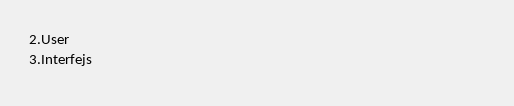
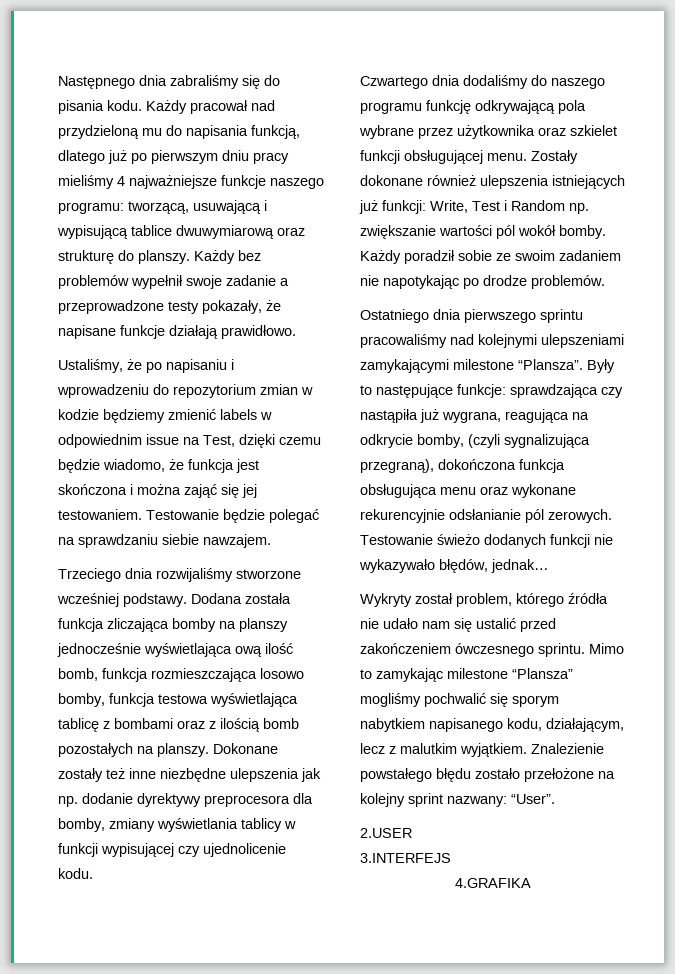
[29,35,69,44] [29,54,92,66] 2.User // 3.Interfejs -> [58,75,280,89] [58,100,275,114] [58,125,300,139] [58,150,289,164] [58,175,324,189] [58,200,267,214] [57,225,305,239] [58,250,261,264] [58,275,289,289] [58,300,281,314] [58,325,296,339] [58,359,234,373] [57,384,313,398] [58,409,272,423] [58,434,321,448] [58,459,259,473] [58,484,257,498] [58,509,319,523] [58,534,271,548] [58,568,301,582] [57,593,291,607] [58,618,288,632] [57,643,293,657] [58,668,304,682] [58,693,298,707] [58,718,299,732] [58,743,278,757] [58,768,321,782] [58,793,313,807] [58,818,296,832] [58,843,286,857] [58,868,93,879] [360,75,605,89] [360,100,586,114] [359,125,617,139] [360,150,578,164] [360,175,625,189] [359,200,589,214] [360,225,606,239] [360,250,621,264] [360,275,605,289] [360,309,583,323] [360,334,624,348] [360,359,615,373] [360,384,623,398] [360,409,589,423] [360,434,590,448] [360,459,565,473] [360,484,576,498] [360,509,612,523] [360,534,613,548] [359,559,549,573] [360,593,608,607] [360,618,556,632] [360,643,624,657] [360,668,573,682] [360,693,559,707] [360,718,624,732] [360,743,604,757] [360,768,615,782] [360,793,555,807] [360,828,412,838] [360,853,451,863] [455,878,531,888] Następnego dnia zabraliśmy się do pisania kodu. Każdy pracował nad przydzieloną mu do napisania funkcją, dlatego już po pierwszym dniu pracy mieliśmy 4 najważniejsze funkcje naszego programu: tworzącą, usuwającą i wypisującą tablice dwuwymiarową oraz strukturę do planszy. Każdy bez problemów wypełnił swoje zadanie a przeprowadzone testy pokazały, że napisane funkcje działają prawidłowo. // Ustaliśmy, że po napisaniu i wprowadzeniu do repozytorium zmian w kodzie będziemy zmienić labels w odpowiednim issue na Test, dzięki czemu będzie wiadomo, że funkcja jest skończona i można zająć się jej testowaniem. Testowanie będzie polegać na sprawdzaniu siebie nawzajem. // Trzeciego dnia rozwijaliśmy stworzone wcześniej podstawy. Dodana została funkcja zliczająca bomby na planszy jednocześnie wyświetlająca ową ilość bomb, funkcja rozmieszczająca losowo bomby, funkcja testowa wyświetlająca tablicę z bombami oraz z ilością bomb pozostałych na planszy. Dokonane zostały też inne niezbędne ulepszenia jak np. dodanie dyrektywy preprocesora dla bomby, zmiany wyświetlania tablicy w funkcji wypisującej czy ujednolicenie kodu. // Czwartego dnia dodaliśmy do naszego programu funkcję odkrywającą pola wybrane przez użytkownika oraz szkielet funkcji obsługującej menu. Zostały dokonane również ulepszenia istniejących już funkcji: Write, Test i Random np. zwiększanie wartości pól wokół bomby. Każdy poradził sobie ze swoim zadaniem nie napotykając po drodze problemów. // Ostatniego dnia pierwszego sprintu pracowaliśmy nad kolejnymi ulepszeniami zamykającymi milestone “Plansza”. Były to następujące funkcje: sprawdzająca czy nastąpiła już wygrana, reagująca na odkrycie bomby, (czyli sygnalizująca przegraną), dokończona funkcja obsługująca menu oraz wykonane rekurencyjnie odsłanianie pól zerowych. Testowanie świeżo dodanych funkcji nie wykazywało błędów, jednak… // Wykryty został problem, którego źródła nie udało nam się ustalić przed zakończeniem ówczesnego sprintu. Mimo to zamykając milestone “Plansza” mogliśmy pochwalić się sporym nabytkiem napisanego kodu, działającym, lecz z malutkim wyjątkiem. Znalezienie powstałego błędu zostało przełożone na kolejny sprint nazwany: “User”. // 2.USER // 3.INTERFEJS // 4.GRAFIKA

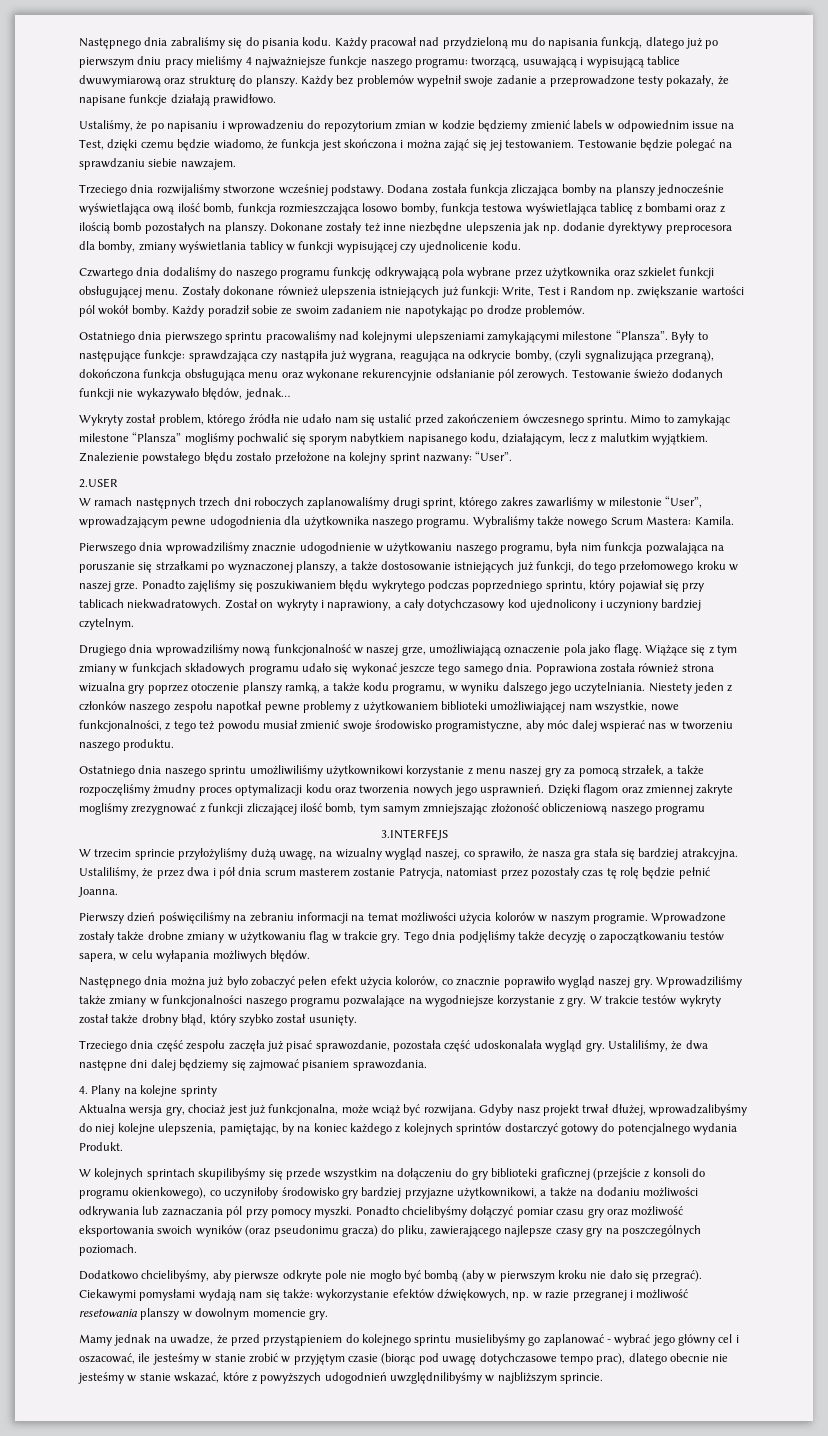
[360,853,451,863] [455,878,531,888] 3.INTERFEJS // 4.GRAFIKA -> [79,496,703,509] [79,516,734,528] [79,542,724,554] [79,561,738,573] [79,580,705,592] [79,599,702,611] [79,618,134,630] [79,644,737,656] [79,663,714,675] [79,682,733,694] [79,701,679,713] [79,720,733,732] [79,739,175,751] [79,765,704,777] [79,784,734,796] [79,803,705,815] [380,829,448,840] [79,848,738,860] [79,867,710,879] [78,887,118,897] [79,912,727,924] [79,931,725,943] [79,950,310,962] [79,976,742,988] [79,995,721,1007] [79,1014,357,1026] [79,1040,708,1052] [79,1059,427,1071] [79,1085,217,1097] [79,1104,747,1116] [79,1123,737,1135] [79,1142,123,1151] [79,1168,705,1180] [79,1187,698,1199] [79,1206,684,1218] [79,1225,701,1237] [79,1244,137,1256] [79,1270,703,1282] [79,1288,689,1301] [79,1308,328,1320] [79,1334,739,1346] [79,1353,729,1365] [78,1372,604,1384] W ramach następnych trzech dni roboczych zaplanowaliśmy drugi sprint, którego zakres zawarliśmy w milestonie “User”, wprowadzającym pewne udogodnienia dla użytkownika naszego programu. Wybraliśmy także nowego Scrum Mastera: Kamila. // Pierwszego dnia wprowadziliśmy znacznie udogodnienie w użytkowaniu naszego programu, była nim funkcja pozwalająca na poruszanie się strzałkami po wyznaczonej planszy, a także dostosowanie istniejących już funkcji, do tego przełomowego kroku w naszej grze. Ponadto zajęliśmy się poszukiwaniem błędu wykrytego podczas poprzedniego sprintu, który pojawiał się przy tablicach niekwadratowych. Został on wykryty i naprawiony, a cały dotychczasowy kod ujednolicony i uczyniony bardziej czytelnym. // Drugiego dnia wprowadziliśmy nową funkcjonalność w naszej grze, umożliwiającą oznaczenie pola jako flagę. Wiążące się z tym zmiany w funkcjach składowych programu udało się wykonać jeszcze tego samego dnia. Poprawiona została również strona wizualna gry poprzez otoczenie planszy ramką, a także kodu programu, w wyniku dalszego jego uczytelniania. Niestety jeden z członków naszego zespołu napotkał pewne problemy z użytkowaniem biblioteki umożliwiającej nam wszystkie, nowe funkcjonalności, z tego też powodu musiał zmienić swoje środowisko programistyczne, aby móc dalej wspierać nas w tworzeniu naszego produktu. // Ostatniego dnia naszego sprintu umożliwiliśmy użytkownikowi korzystanie z menu naszej gry za pomocą strzałek, a także rozpoczęliśmy żmudny proces optymalizacji kodu oraz tworzenia nowych jego usprawnień. Dzięki flagom oraz zmiennej zakryte mogliśmy zrezygnować z funkcji zliczającej ilość bomb, tym samym zmniejszając złożoność obliczeniową naszego programu // 3.INTERFEJS // W trzecim sprincie przyłożyliśmy dużą uwagę, na wizualny wygląd naszej, co sprawiło, że nasza gra stała się bardziej atrakcyjna. Ustaliliśmy, że przez dwa i pół dnia scrum masterem zostanie Patrycja, natomiast przez pozostały czas tę rolę będzie pełnić Joanna. // Pierwszy dzień poświęciliśmy na zebraniu informacji na temat możliwości użycia kolorów w naszym programie. Wprowadzone zostały także drobne zmiany w użytkowaniu flag w trakcie gry. Tego dnia podjęliśmy także decyzję o zapoczątkowaniu testów sapera, w celu wyłapania możliwych błędów. // Następnego dnia można już było zobaczyć pełen efekt użycia kolorów, co znacznie poprawiło wygląd naszej gry. Wprowadziliśmy także zmiany w funkcjonalności naszego programu pozwalające na wygodniejsze korzystanie z gry. W trakcie testów wykryty został także drobny błąd, który szybko został usunięty. // Trzeciego dnia część zespołu zaczęła już pisać sprawozdanie, pozostała część udoskonalała wygląd gry. Ustaliliśmy, że dwa następne dni dalej będziemy się zajmować pisaniem sprawozdania. // 4. Plany na kolejne sprinty // Aktualna wersja gry, chociaż jest już funkcjonalna, może wciąż być rozwijana. Gdyby nasz projekt trwał dłużej, wprowadzalibyśmy do niej kolejne ulepszenia, pamiętając, by na koniec każdego z kolejnych sprintów dostarczyć gotowy do potencjalnego wydania Produkt. // W kolejnych sprintach skupilibyśmy się przede wszystkim na dołączeniu do gry biblioteki graficznej (przejście z konsoli do programu okienkowego), co uczyniłoby środowisko gry bardziej przyjazne użytkownikowi, a także na dodaniu możliwości odkrywania lub zaznaczania pól przy pomocy myszki. Ponadto chcielibyśmy dołączyć pomiar czasu gry oraz możliwość eksportowania swoich wyników (oraz pseudonimu gracza) do pliku, zawierającego najlepsze czasy gry na poszczególnych poziomach. // Dodatkowo chcielibyśmy, aby pierwsze odkryte pole nie mogło być bombą (aby w pierwszym kroku nie dało się przegrać). Ciekawymi pomysłami wydają nam się także: wykorzystanie efektów dźwiękowych, np. w razie przegranej i możliwość resetowania planszy w dowolnym momencie gry. // Mamy jednak na uwadze, że przed przystąpieniem do kolejnego sprintu musielibyśmy go zaplanować - wybrać jego główny cel i oszacować, ile jesteśmy w stanie zrobić w przyjętym czasie (biorąc pod uwagę dotychczasowe tempo prac), dlatego obecnie nie jesteśmy w stanie wskazać, które z powyższych udogodnień uwzględnilibyśmy w najbliższym sprincie.

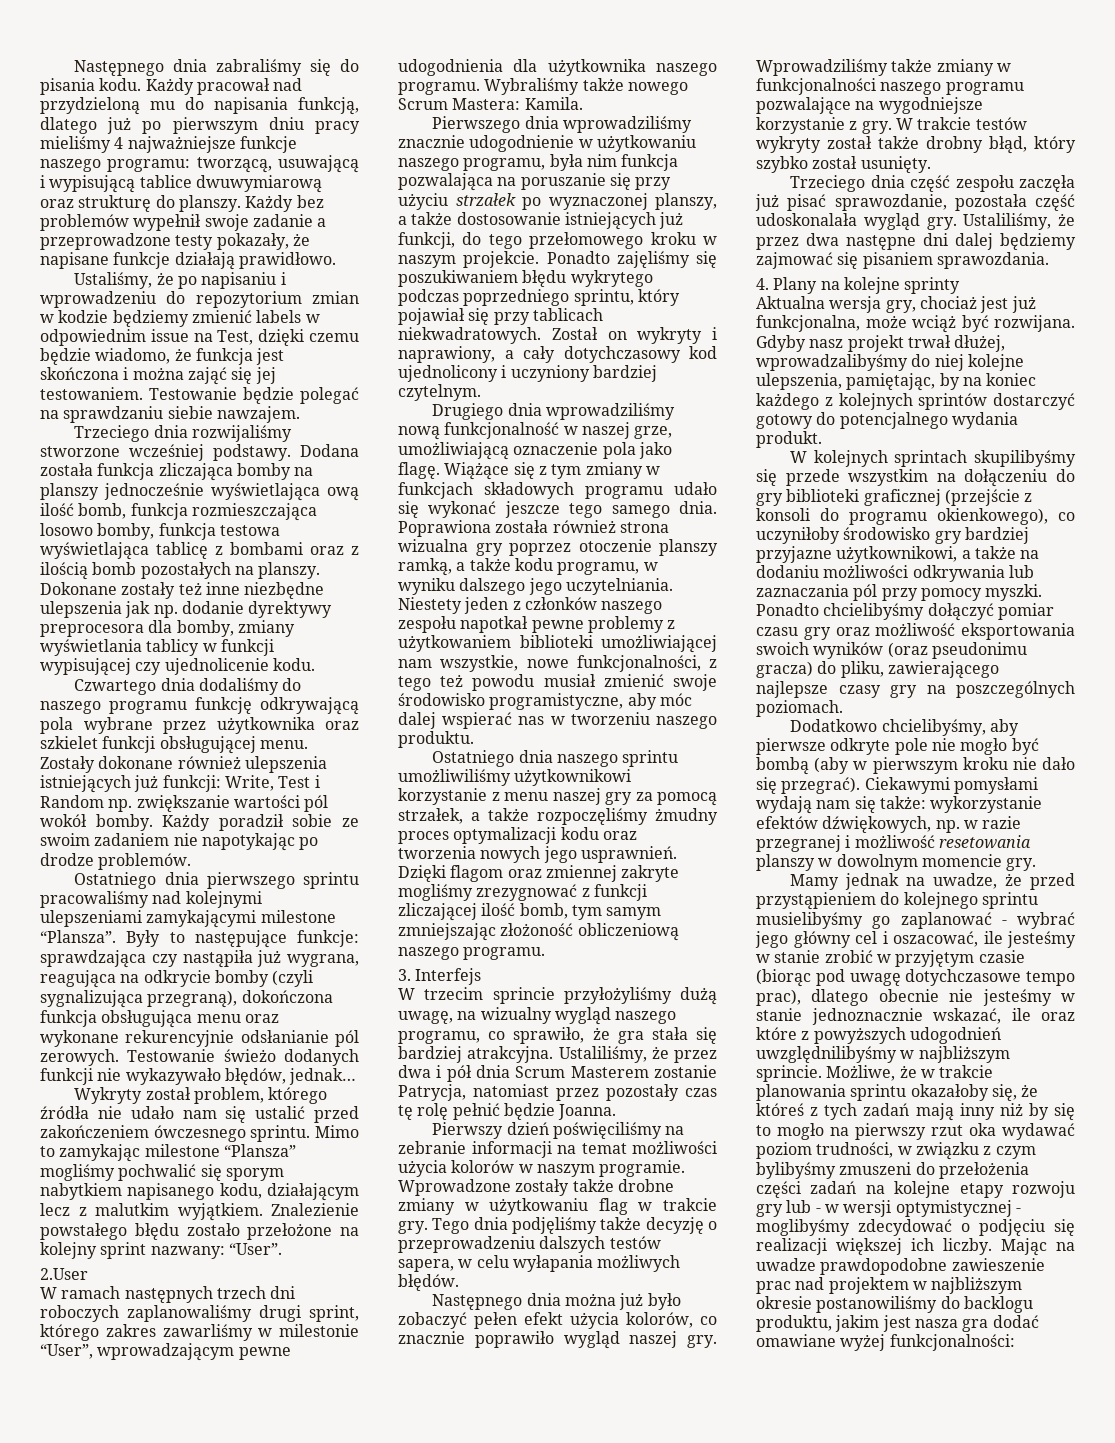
[514,350,552,362] bomby, -> [214,970,269,987] bomby
[502,433,566,445] działającym, -> [267,1183,359,1201] działającym
[79,478,118,488] 2.USER -> [40,1268,88,1280] 2.User
[155,561,208,571] strzałkami -> [635,177,672,190] [398,193,516,210] przy użyciu strzałek
[79,581,139,592] naszej grze. -> [398,251,540,268] naszym projekcie.
[654,805,705,815] [380,829,448,840] programu // 3.INTERFEJS -> [463,947,546,960] [398,968,482,985] programu. // 3. Interfejs
[425,849,461,860] naszej, -> [615,1011,677,1024] [398,1031,480,1044] naszego programu,
[541,850,571,858] nasza -> (610, 1033) none
[264,868,350,876] scrum masterem -> [515,1066,649,1078] Scrum Masterem
[642,867,710,879] będzie pełnić -> [452,1103,555,1120] pełnić będzie
[249,912,294,922] zebraniu -> [398,1141,466,1154] zebranie
[599,931,687,943] zapoczątkowaniu -> [398,1236,606,1253] przeprowadzeniu dalszych
(683, 1045) none -> [756,237,799,250] przez
[231,1059,299,1071] się zajmować -> [756,252,859,269] zajmować się
[79,1142,123,1151] Produkt. -> [756,431,822,448] produkt.
[174,1372,220,1383] wskazać, -> [811,1008,1075,1025] jednoznacznie wskazać, ile oraz
(604, 1378) none -> [826,1065,994,1081] [756,1084,1039,1101] [756,1103,1075,1121] [756,1123,1075,1140] [756,1142,1036,1160] [756,1162,1029,1179] [756,1181,1075,1198] [756,1200,1021,1217] [756,1219,1075,1236] [756,1238,1075,1256] [756,1258,1045,1275] [756,1277,1023,1294] [756,1296,1033,1313] [756,1315,1039,1332] [756,1334,1015,1351] Możliwe, że w trakcie planowania sprintu okazałoby się, że któreś z tych zadań mają inny niż by się to mogło na pierwszy rzut oka wydawać poziom trudności, w związku z czym bylibyśmy zmuszeni do przełożenia części zadań na kolejne etapy rozwoju gry lub - w wersji optymistycznej - moglibyśmy zdecydować o podjęciu się realizacji większej ich liczby. Mając na uwadze prawdopodobne zawieszenie prac nad projektem w najbliższym okresie postanowiliśmy do backlogu produktu, jakim jest nasza gra dodać omawiane wyżej funkcjonalności:

